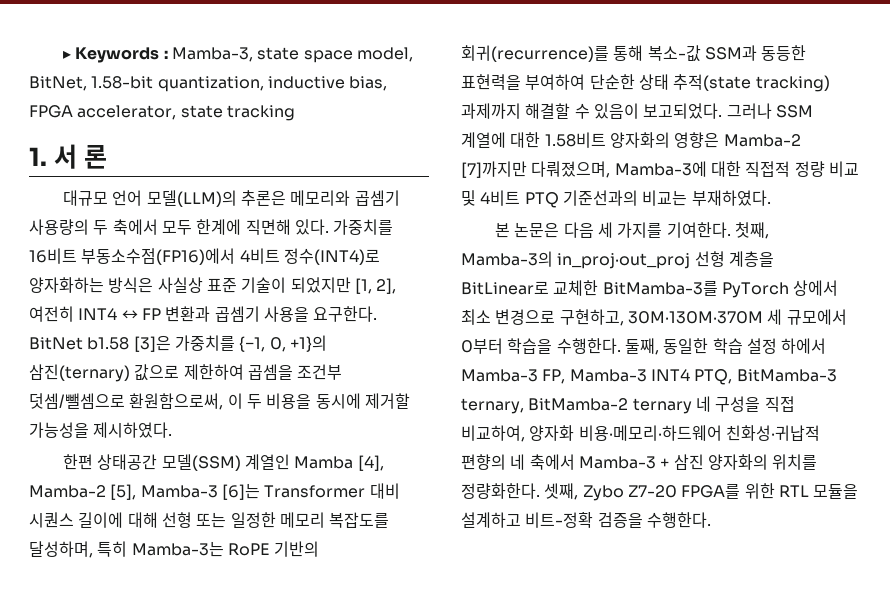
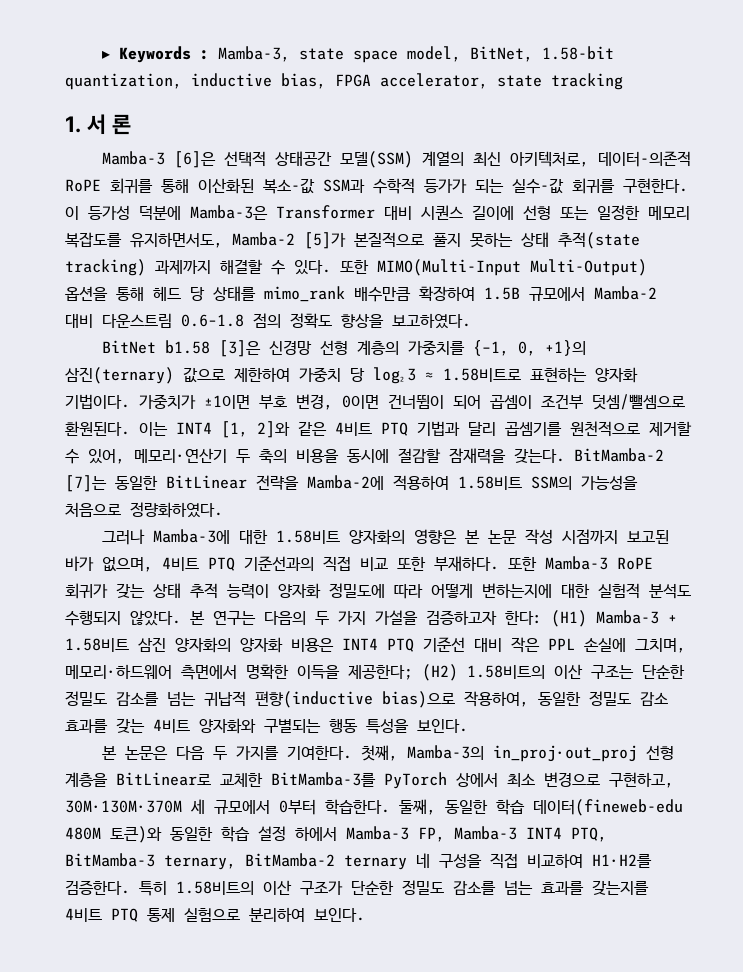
[63,190,400,207] [29,219,394,235] [29,248,380,265] [29,277,397,294] [29,306,378,322] [29,335,171,352] 대규모 언어 모델(LLM)의 추론은 메모리와 곱셈기 사용량의 두 축에서 모두 한계에 직면해 있다. 가중치를 16비트 부동소수점(FP16)에서 4비트 정수(INT4)로 양자화하는 방식은 사실상 표준 기술이 되었지만 [1, 2], 여전히 INT4 ↔ FP 변환과 곱셈기 사용을 요구한다. BitNet b1.58 [3]은 -> [101,151,691,168] [65,178,688,194] [65,205,690,220] [65,232,640,249] [65,259,647,276] [65,286,657,302] [65,313,471,329] [101,340,399,357] Mamba-3 [6]은 선택적 상태공간 모델(SSM) 계열의 최신 아키텍처로, 데이터-의존적 RoPE 회귀를 통해 이산화된 복소-값 SSM과 수학적 등가가 되는 실수-값 회귀를 구현한다. 이 등가성 덕분에 Mamba-3은 Transformer 대비 시퀀스 길이에 선형 또는 일정한 메모리 복잡도를 유지하면서도, Mamba-2 [5]가 본질적으로 풀지 못하는 상태 추적(state tracking) 과제까지 해결할 수 있다. 또한 MIMO(Multi-Input Multi-Output) 옵션을 통해 헤드 당 상태를 mimo_rank 배수만큼 확장하여 1.5B 규모에서 Mamba-2 대비 다운스트림 0.6–1.8 점의 정확도 향상을 보고하였다. // BitNet b1.58 [3]은 신경망 선형 계층의
[247,364,343,380] [29,393,410,410] [29,422,173,438] [63,454,384,471] [29,483,400,500] [29,512,390,528] [29,541,320,558] [461,45,807,62] [461,74,830,92] [461,103,813,119] [461,132,801,148] [461,161,859,178] [461,190,771,208] 곱셈을 조건부 덧셈/뺄셈으로 환원함으로써, 이 두 비용을 동시에 제거할 가능성을 제시하였다. // 한편 상태공간 모델(SSM) 계열인 Mamba [4], Mamba-2 [5], Mamba-3 [6]는 Transformer 대비 시퀀스 길이에 대해 선형 또는 일정한 메모리 복잡도를 달성하며, 특히 Mamba-3는 RoPE 기반의 회귀(recurrence)를 통해 복소-값 SSM과 동등한 표현력을 부여하여 단순한 상태 추적(state tracking) 과제까지 해결할 수 있음이 보고되었다. 그러나 SSM 계열에 대한 1.58비트 양자화의 영향은 Mamba-2 [7]까지만 다뤄졌으며, Mamba-3에 대한 직접적 정량 비교 및 4비트 PTQ 기준선과의 비교는 부재하였다. -> [299,367,638,384] [65,394,685,410] [65,421,692,438] [65,448,664,464] [65,475,638,492] [65,502,223,518] [101,529,669,545] [65,556,653,572] [65,583,691,599] [65,610,677,627] [65,637,686,653] [65,664,685,681] [65,691,668,708] [65,718,468,734] 가중치 당 log₂3 ≈ 1.58비트로 표현하는 양자화 기법이다. 가중치가 ±1이면 부호 변경, 0이면 건너뜀이 되어 곱셈이 조건부 덧셈/뺄셈으로 환원된다. 이는 INT4 [1, 2]와 같은 4비트 PTQ 기법과 달리 곱셈기를 원천적으로 제거할 수 있어, 메모리·연산기 두 축의 비용을 동시에 절감할 잠재력을 갖는다. BitMamba-2 [7]는 동일한 BitLinear 전략을 Mamba-2에 적용하여 1.58비트 SSM의 가능성을 처음으로 정량화하였다. // 그러나 Mamba-3에 대한 1.58비트 양자화의 영향은 본 논문 작성 시점까지 보고된 바가 없으며, 4비트 PTQ 기준선과의 직접 비교 또한 부재하다. 또한 Mamba-3 RoPE 회귀가 갖는 상태 추적 능력이 양자화 정밀도에 따라 어떻게 변하는지에 대한 실험적 분석도 수행되지 않았다. 본 연구는 다음의 두 가지 가설을 검증하고자 한다: (H1) Mamba-3 + 1.58비트 삼진 양자화의 양자화 비용은 INT4 PTQ 기준선 대비 작은 PPL 손실에 그치며, 메모리·하드웨어 측면에서 명확한 이득을 제공한다; (H2) 1.58비트의 이산 구조는 단순한 정밀도 감소를 넘는 귀납적 편향(inductive bias)으로 작용하여, 동일한 정밀도 감소 효과를 갖는 4비트 양자화와 구별되는 행동 특성을 보인다.
[598,222,614,238] 세 -> [212,746,227,760] 두
[507,338,621,354] 학습을 수행한다. -> [325,799,390,815] 학습한다.
(743, 346) none -> [533,799,683,816] [65,826,250,843] 데이터(fineweb-edu 480M 토큰)와 동일한 학습
[461,425,820,442] [461,454,818,470] [461,483,859,501] [461,512,711,528] 비교하여, 양자화 비용·메모리·하드웨어 친화성·귀납적 편향의 네 축에서 Mamba-3 + 삼진 양자화의 위치를 정량화한다. 셋째, Zybo Z7-20 FPGA를 위한 RTL 모듈을 설계하고 비트-정확 검증을 수행한다. -> [527,853,652,868] [65,880,649,896] [65,907,365,922] 비교하여 H1·H2를 검증한다. 특히 1.58비트의 이산 구조가 단순한 정밀도 감소를 넘는 효과를 갖는지를 4비트 PTQ 통제 실험으로 분리하여 보인다.

